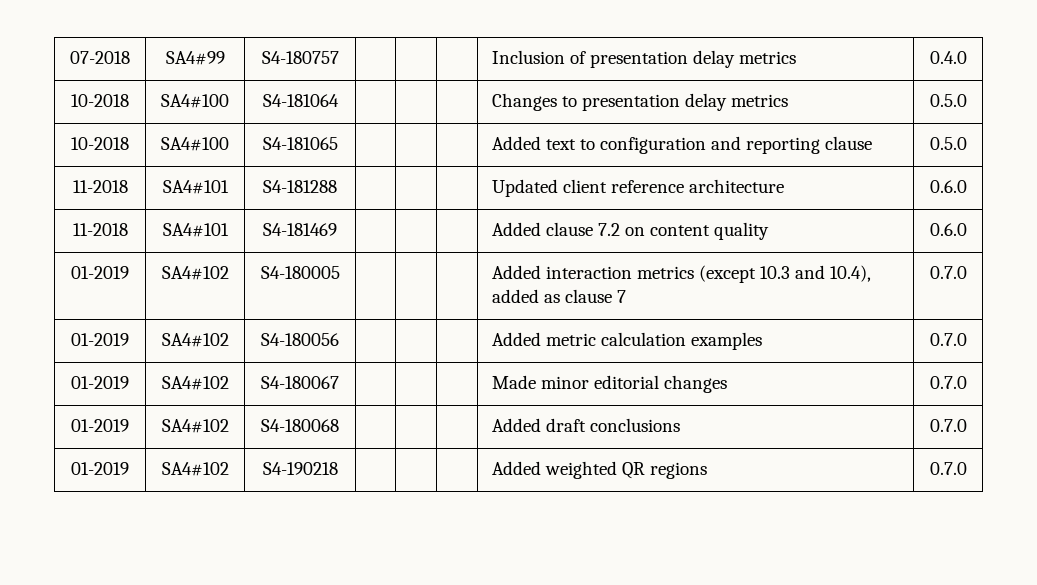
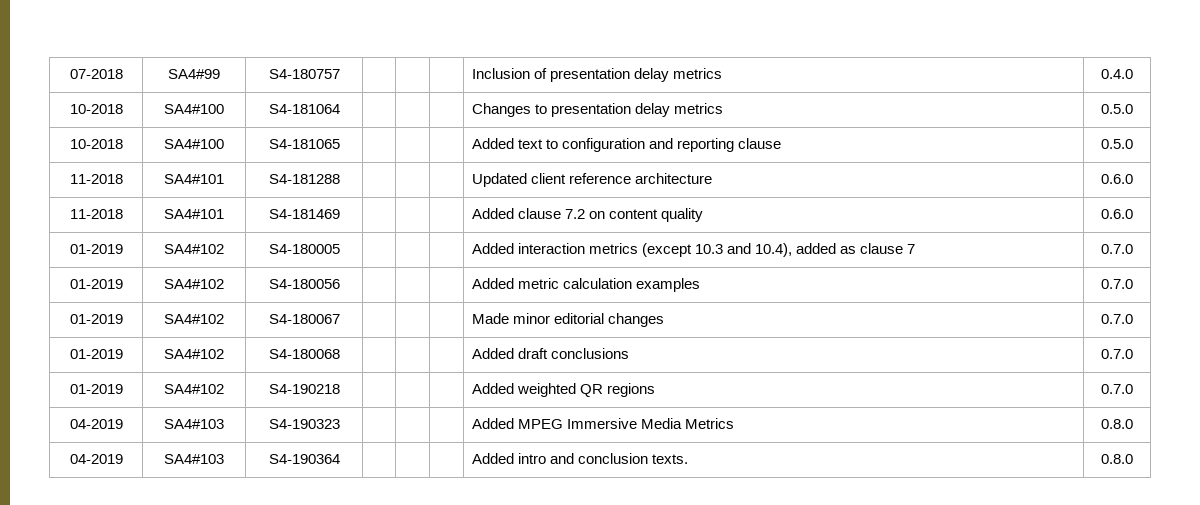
(967, 468) none -> [69,419,123,429] [164,419,224,429] [268,419,340,429] [471,418,734,429] [1101,419,1133,429] [69,454,123,464] [164,454,224,464] [268,454,340,464] [471,453,688,464] [1101,454,1133,464] // 04-2019 | SA4#103 | S4-190323 | | | | Added MPEG Immersive Media Metrics | 0.8.0 // 04-2019 | SA4#103 | S4-190364 | | | | Added intro and conclusion texts. | 0.8.0

